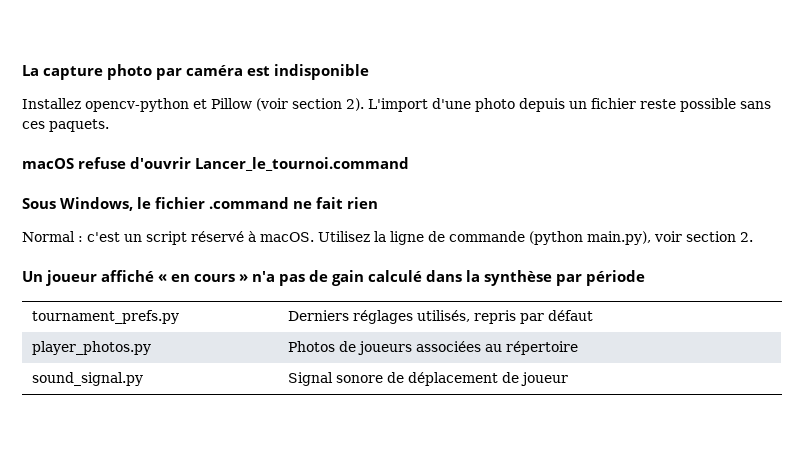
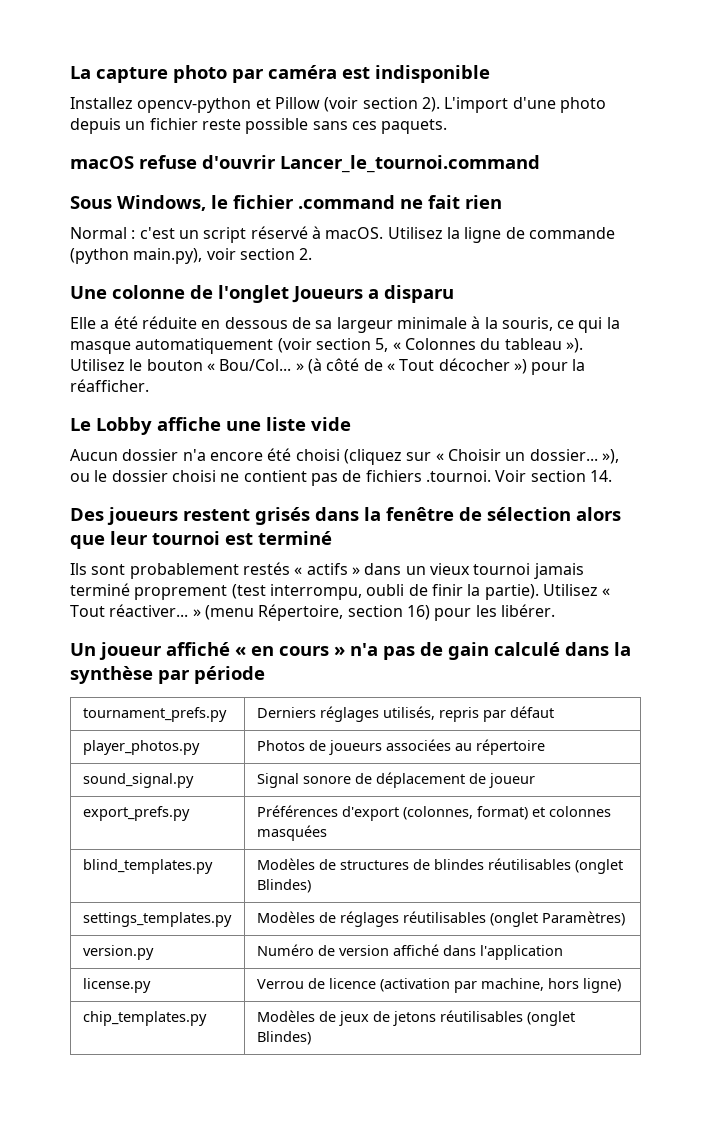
(753, 237) none -> [70,285,454,303] [70,316,620,333] [70,338,583,354] [70,358,586,375] [70,379,149,392] [70,417,351,435] [70,448,619,465] [70,470,612,486] [70,507,621,525] [70,531,332,549] [70,562,584,579] [70,583,611,600] [70,604,555,621] // Une colonne de l'onglet Joueurs a disparu // Elle a été réduite en dessous de sa largeur minimale à la souris, ce qui la masque automatiquement (voir section 5, « Colonnes du tableau »). Utilisez le bouton « Bou/Col... » (à côté de « Tout décocher ») pour la réafficher. // Le Lobby affiche une liste vide // Aucun dossier n'a encore été choisi (cliquez sur « Choisir un dossier... »), ou le dossier choisi ne contient pas de fichiers .tournoi. Voir section 14. // Des joueurs restent grisés dans la fenêtre de sélection alors que leur tournoi est terminé // Ils sont probablement restés « actifs » dans un vieux tournoi jamais terminé proprement (test interrompu, oubli de finir la partie). Utilisez « Tout réactiver... » (menu Répertoire, section 16) pour les libérer.
(568, 379) none -> [82,806,190,821] [256,805,611,821] [256,825,327,841] [82,859,213,874] [256,858,623,874] [256,879,311,893] [82,912,232,927] [256,911,625,927] [82,945,154,960] [256,944,563,960] [82,978,151,993] [256,978,621,993] [82,1011,207,1026] [256,1010,575,1026] [256,1031,311,1045] // export_prefs.py | Préférences d'export (colonnes, format) et colonnes masquées // blind_templates.py | Modèles de structures de blindes réutilisables (onglet Blindes) // settings_templates.py | Modèles de réglages réutilisables (onglet Paramètres) // version.py | Numéro de version affiché dans l'application // license.py | Verrou de licence (activation par machine, hors ligne) // chip_templates.py | Modèles de jeux de jetons réutilisables (onglet Blindes)

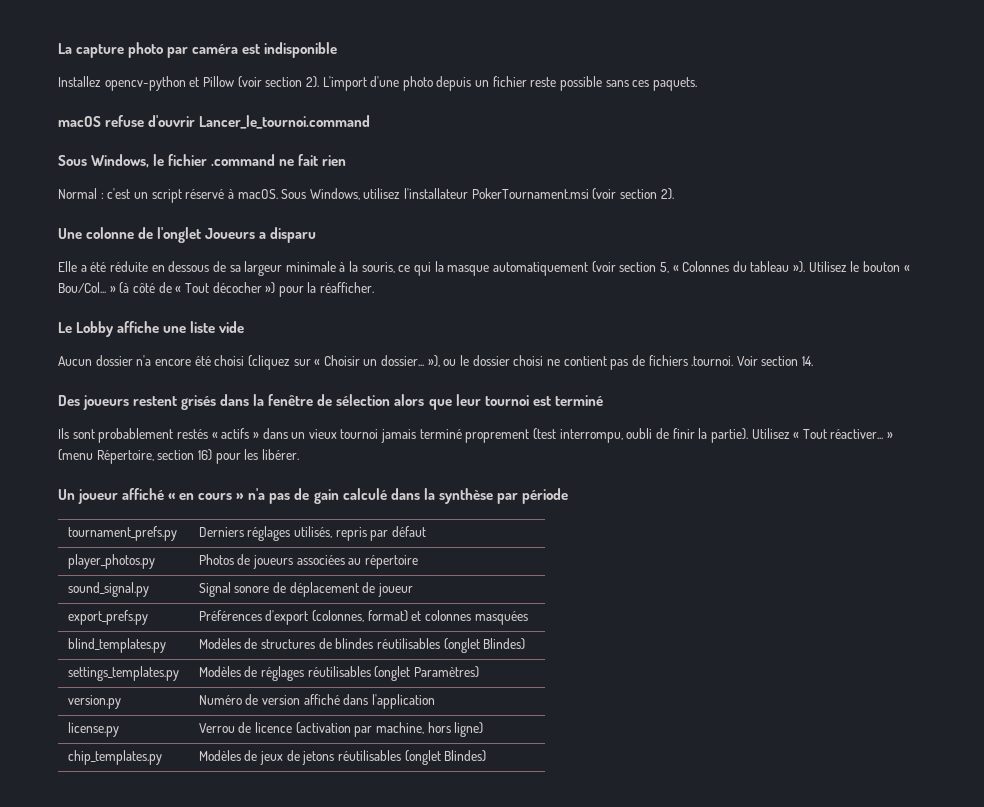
[387,227,615,243] [70,248,313,264] Utilisez la ligne de commande (python main.py), voir section 2. -> [281,188,674,200] Sous Windows, utilisez l'installateur PokerTournament.msi (voir section 2).

